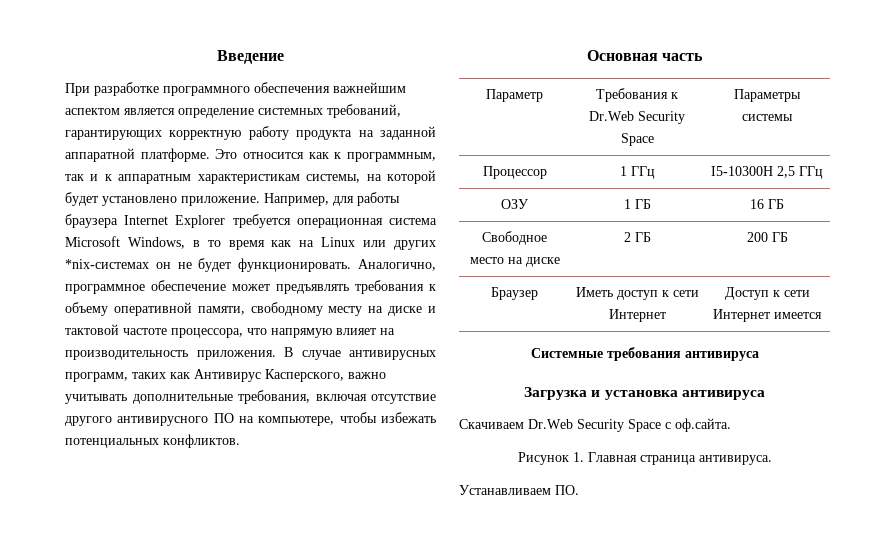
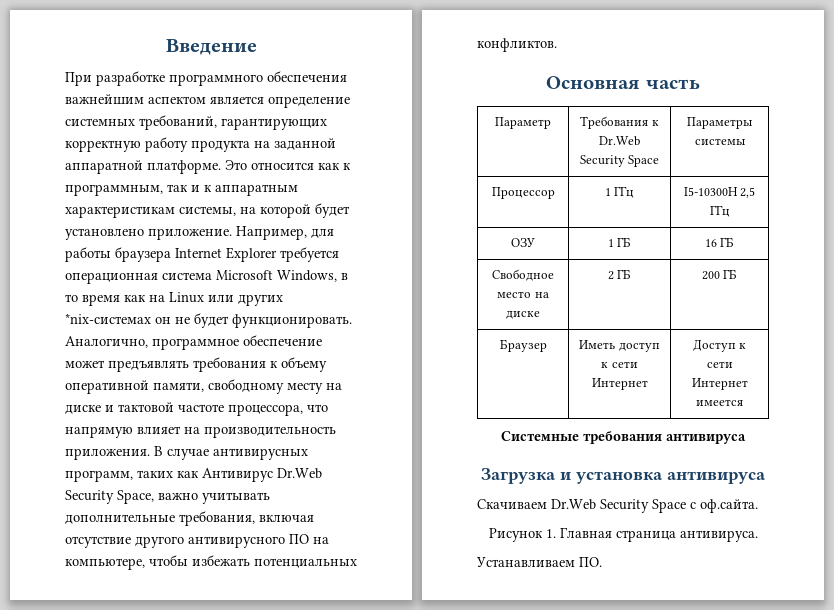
[265,369,344,382] Касперского, -> [277,468,322,479] [65,490,154,504] Dr.Web Security Space,

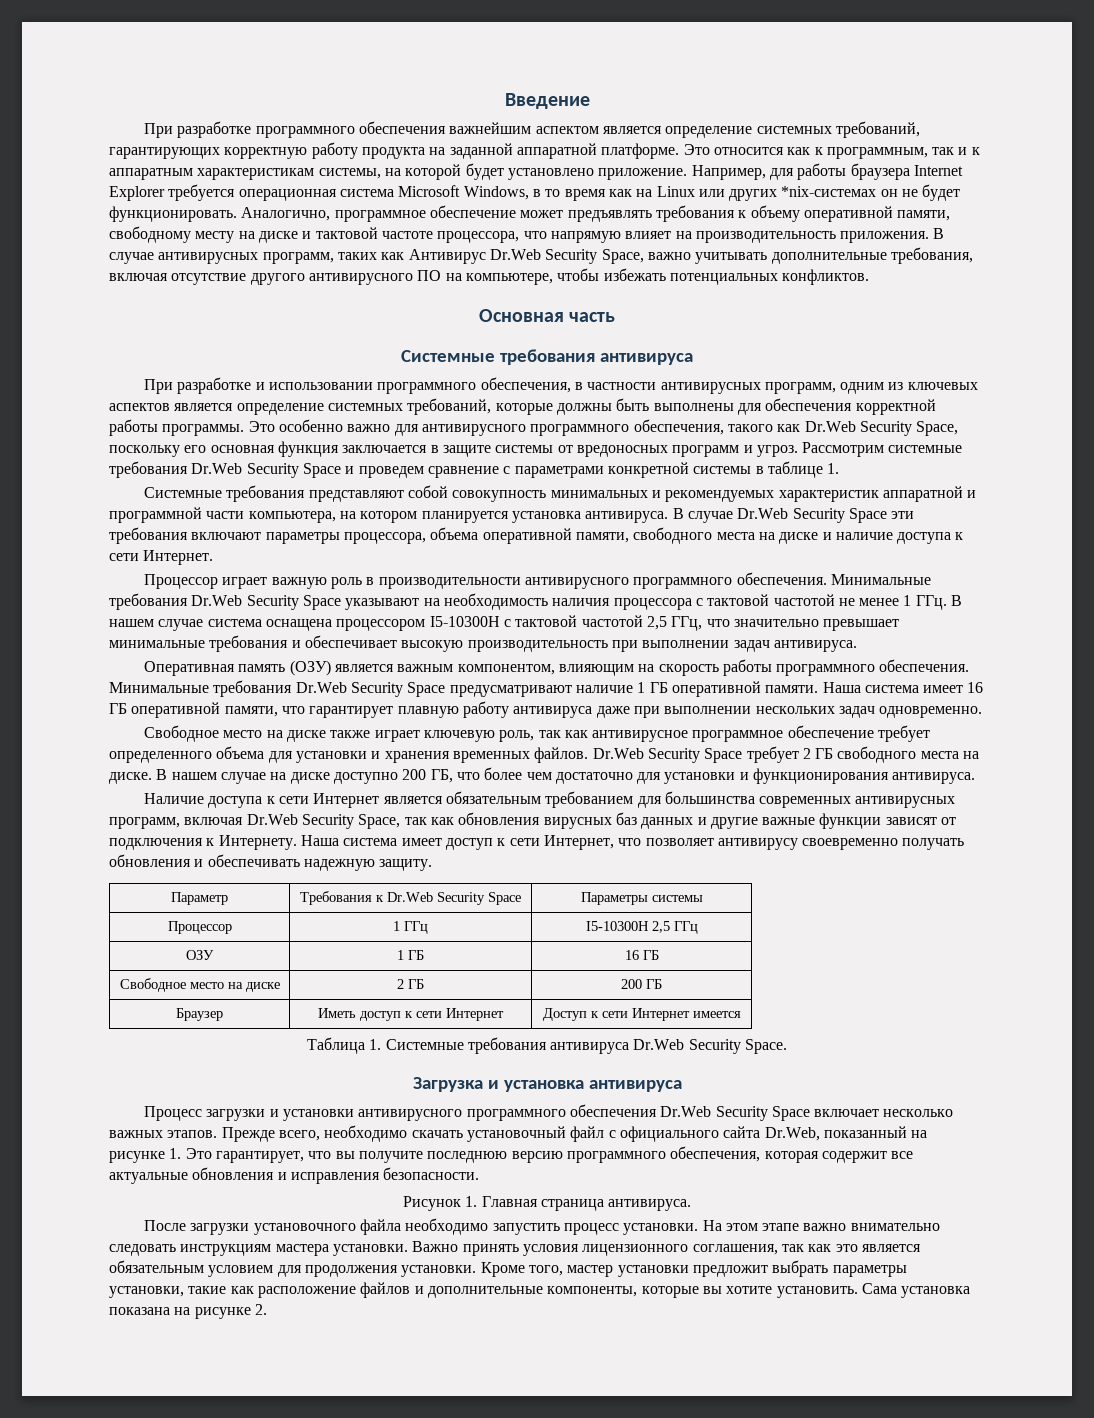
(700, 84) none -> [401,349,693,365] [143,377,978,394] [109,398,936,415] [109,419,959,436] [109,441,963,457] [109,461,840,478] [143,485,977,502] [109,507,915,523] [109,527,964,544] [109,550,214,565] [143,572,931,589] [109,593,963,610] [109,615,900,631] [109,635,857,652] [143,659,970,676] [109,680,984,697] [109,701,983,718] [143,725,931,742] [109,746,980,763] [109,767,976,784] [143,791,956,808] [109,812,957,829] [109,835,965,850] [109,854,433,871] // Системные требования антивируса // При разработке и использовании программного обеспечения, в частности антивирусных программ, одним из ключевых аспектов является определение системных требований, которые должны быть выполнены для обеспечения корректной работы программы. Это особенно важно для антивирусного программного обеспечения, такого как Dr.Web Security Space, поскольку его основная функция заключается в защите системы от вредоносных программ и угроз. Рассмотрим системные требования Dr.Web Security Space и проведем сравнение с параметрами конкретной системы в таблице 1. // Системные требования представляют собой совокупность минимальных и рекомендуемых характеристик аппаратной и программной части компьютера, на котором планируется установка антивируса. В случае Dr.Web Security Space эти требования включают параметры процессора, объема оперативной памяти, свободного места на диске и наличие доступа к сети Интернет. // Процессор играет важную роль в производительности антивирусного программного обеспечения. Минимальные требования Dr.Web Security Space указывают на необходимость наличия процессора с тактовой частотой не менее 1 ГГц. В нашем случае система оснащена процессором I5-10300H с тактовой частотой 2,5 ГГц, что значительно превышает минимальные требования и обеспечивает высокую производительность при выполнении задач антивируса. // Оперативная память (ОЗУ) является важным компонентом, влияющим на скорость работы программного обеспечения. Минимальные требования Dr.Web Security Space предусматривают наличие 1 ГБ оперативной памяти. Наша система имеет 16 ГБ оперативной памяти, что гарантирует плавную работу антивируса даже при выполнении нескольких задач одновременно. // Свободное место на диске также играет ключевую роль, так как антивирусное программное обеспечение требует определенного объема для установки и хранения временных файлов. Dr.Web Security Space требует 2 ГБ свободного места на диске. В нашем случае на диске доступно 200 ГБ, что более чем достаточно для установки и функционирования антивируса. // Наличие доступа к сети Интернет является обязательным требованием для большинства современных антивирусных программ, включая Dr.Web Security Space, так как обновления вирусных баз данных и другие важные функции зависят от подключения к Интернету. Наша система имеет доступ к сети Интернет, что позволяет антивирусу своевременно получать обновления и обеспечивать надежную защиту.
[501,431,746,444] Системные требования антивируса -> [306,1037,788,1054] Таблица 1. Системные требования антивируса Dr.Web Security Space.
[477,499,758,513] Скачиваем Dr.Web Security Space с оф.сайта. -> [143,1104,954,1121] [109,1125,928,1142] [109,1146,914,1163] [109,1167,480,1184] Процесс загрузки и установки антивирусного программного обеспечения Dr.Web Security Space включает несколько важных этапов. Прежде всего, необходимо скачать установочный файл с официального сайта Dr.Web, показанный на рисунке 1. Это гарантирует, что вы получите последнюю версию программного обеспечения, которая содержит все актуальные обновления и исправления безопасности.
[476,557,602,567] Устанавливаем ПО. -> [143,1218,940,1235] [109,1241,921,1256] [109,1260,907,1277] [109,1282,971,1298] [109,1304,267,1319] После загрузки установочного файла необходимо запустить процесс установки. На этом этапе важно внимательно следовать инструкциям мастера установки. Важно принять условия лицензионного соглашения, так как это является обязательным условием для продолжения установки. Кроме того, мастер установки предложит выбрать параметры установки, такие как расположение файлов и дополнительные компоненты, которые вы хотите установить. Сама установка показана на рисунке 2.

